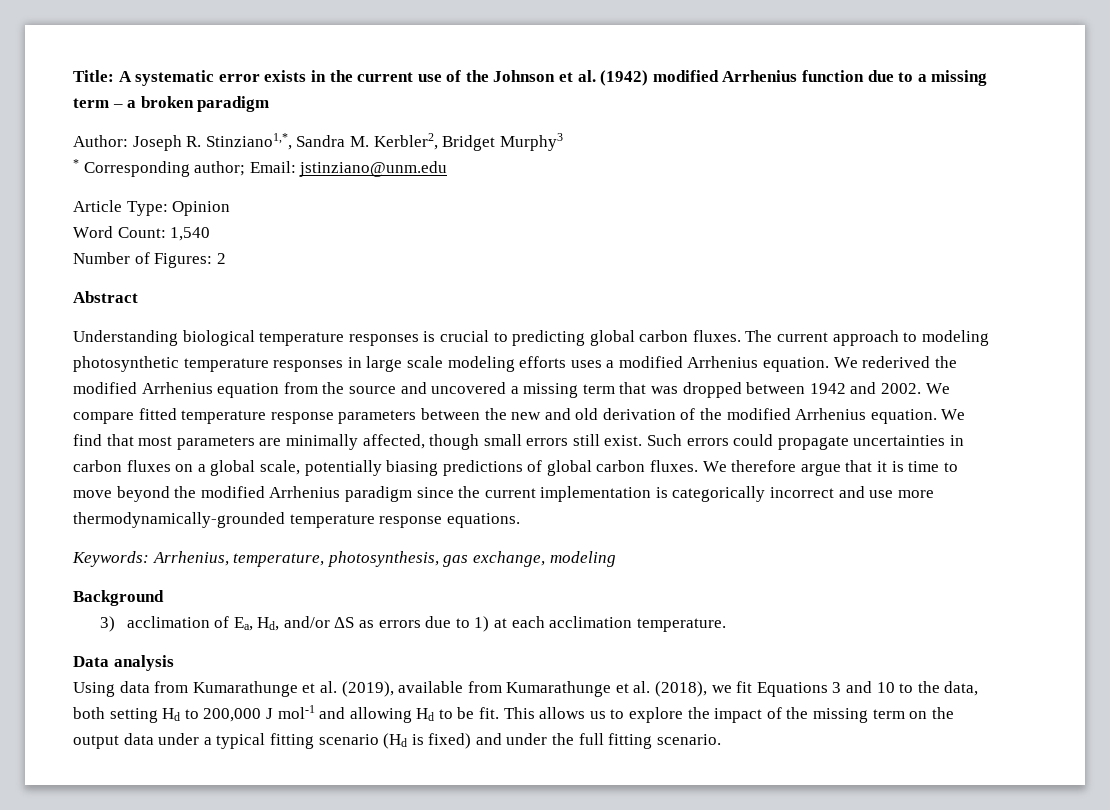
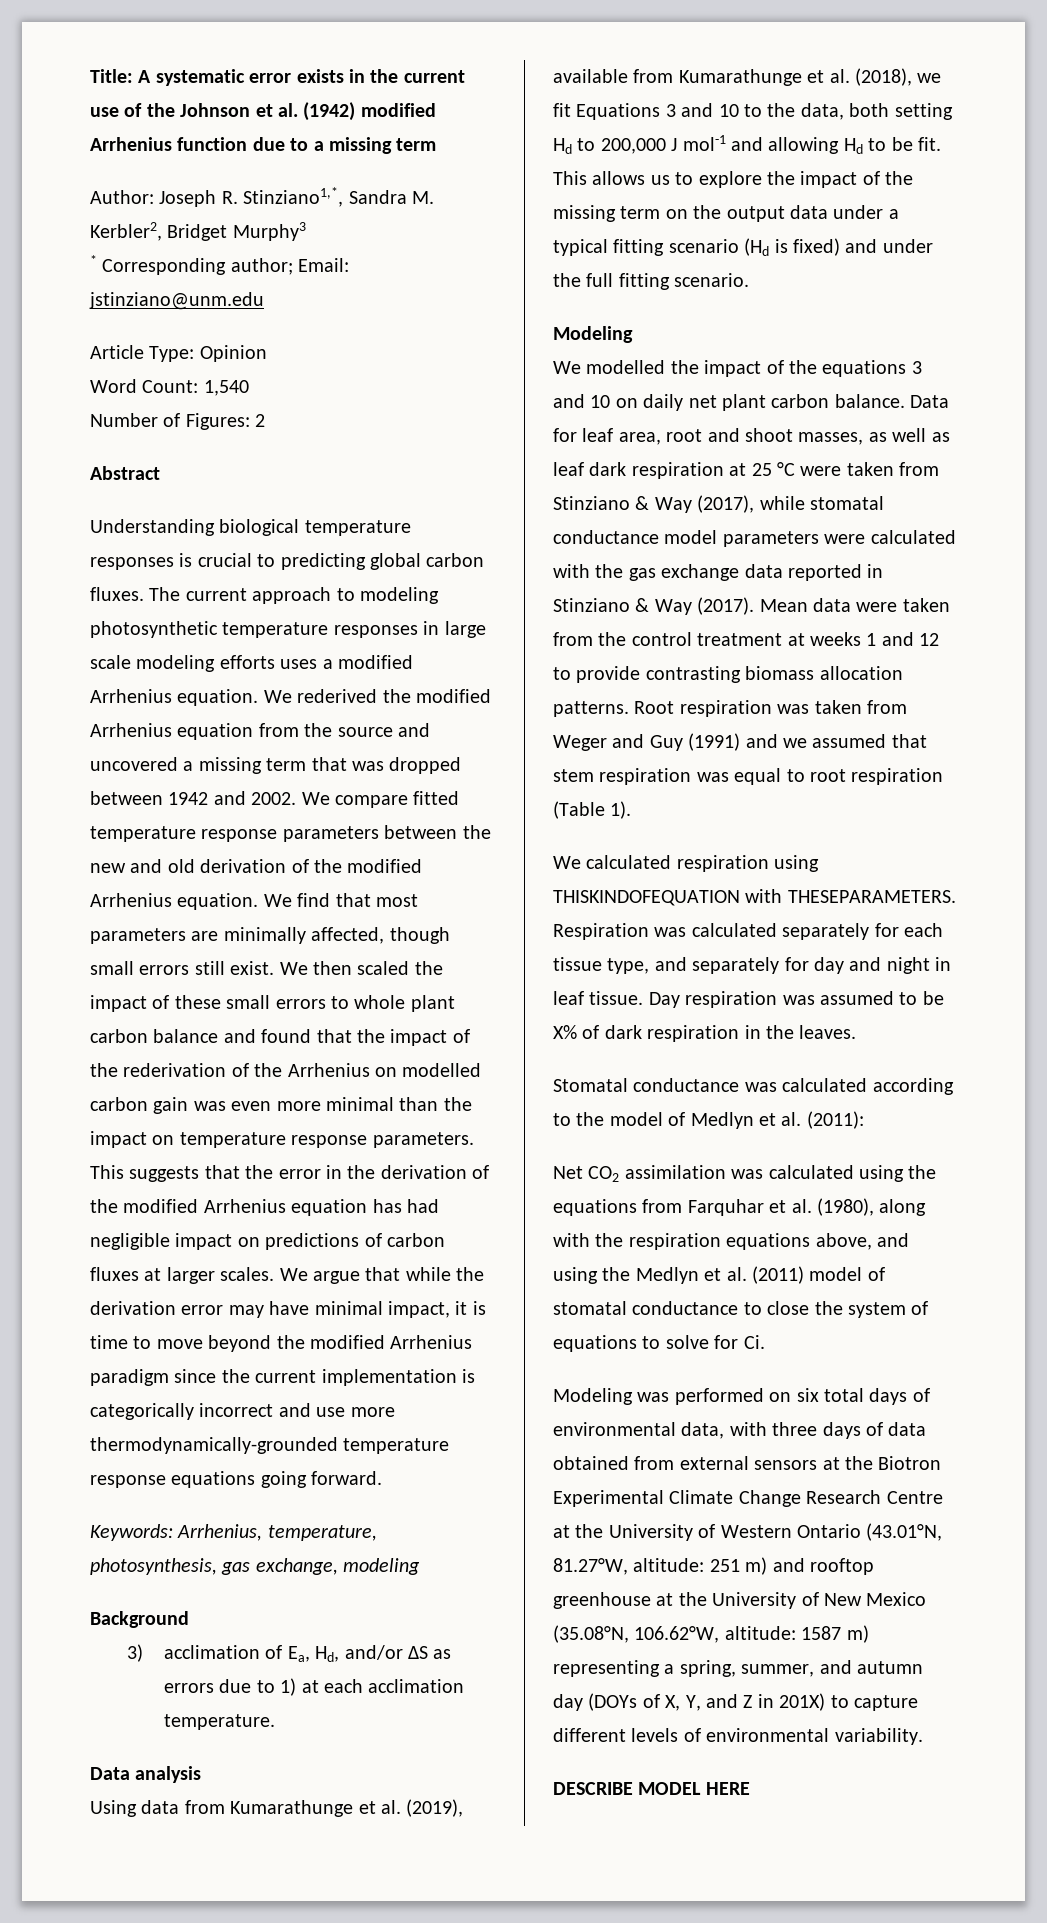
[112,96,270,112] – a broken paradigm -> (437, 144) none
[647,434,965,450] [73,460,873,476] Such errors could propagate uncertainties in carbon fluxes on a global scale, potentially biasing predictions of global carbon fluxes. We therefore argue that -> [279,961,443,975] [90,995,455,1012] [90,1029,470,1046] [90,1063,482,1077] [90,1097,472,1114] [90,1131,474,1148] [90,1165,490,1182] [90,1199,439,1216] [90,1233,445,1250] [90,1267,485,1284] [90,1301,450,1318] We then scaled the impact of these small errors to whole plant carbon balance and found that the impact of the rederivation of the Arrhenius on modelled carbon gain was even more minimal than the impact on temperature response parameters. This suggests that the error in the derivation of the modified Arrhenius equation has had negligible impact on predictions of carbon fluxes at larger scales. We argue that while the derivation error may have minimal impact,
[446,513,520,528] equations. -> [171,1471,383,1488] equations going forward.
(721, 739) none -> [553,326,633,343] [553,360,922,377] [553,394,950,411] [553,428,950,445] [553,462,940,479] [553,495,884,513] [553,530,956,547] [553,564,884,581] [553,597,950,615] [553,632,940,646] [553,666,903,683] [553,700,907,717] [553,733,927,751] [553,768,944,785] [553,801,632,819] [553,855,820,872] [553,889,956,906] [553,923,943,940] [553,957,952,974] [553,991,944,1008] [553,1025,857,1042] [553,1078,954,1095] [553,1111,864,1129] [553,1165,937,1182] [553,1198,927,1216] [553,1233,909,1250] [553,1266,885,1284] [553,1301,929,1318] [553,1335,765,1352] [553,1388,930,1405] [553,1422,927,1439] [553,1456,942,1470] [553,1490,943,1507] [553,1523,943,1541] [553,1557,874,1575] [553,1592,927,1609] [553,1625,869,1643] [553,1660,923,1677] [553,1693,918,1711] [553,1728,923,1745] [553,1782,750,1795] // Modeling // We modelled the impact of the equations 3 and 10 on daily net plant carbon balance. Data for leaf area, root and shoot masses, as well as leaf dark respiration at 25 °C were taken from Stinziano & Way (2017), while stomatal conductance model parameters were calculated with the gas exchange data reported in Stinziano & Way (2017). Mean data were taken from the control treatment at weeks 1 and 12 to provide contrasting biomass allocation patterns. Root respiration was taken from Weger and Guy (1991) and we assumed that stem respiration was equal to root respiration (Table 1). // We calculated respiration using THISKINDOFEQUATION with THESEPARAMETERS. Respiration was calculated separately for each tissue type, and separately for day and night in leaf tissue. Day respiration was assumed to be X% of dark respiration in the leaves. // Stomatal conductance was calculated according to the model of Medlyn et al. (2011): // Net CO2 assimilation was calculated using the equations from Farquhar et al. (1980), along with the respiration equations above, and using the Medlyn et al. (2011) model of stomatal conductance to close the system of equations to solve for Ci. // Modeling was performed on six total days of environmental data, with three days of data obtained from external sensors at the Biotron Experimental Climate Change Research Centre at the University of Western Ontario (43.01°N, 81.27°W, altitude: 251 m) and rooftop greenhouse at the University of New Mexico (35.08°N, 106.62°W, altitude: 1587 m) representing a spring, summer, and autumn day (DOYs of X, Y, and Z in 201X) to capture different levels of environmental variability. // DESCRIBE MODEL HERE

